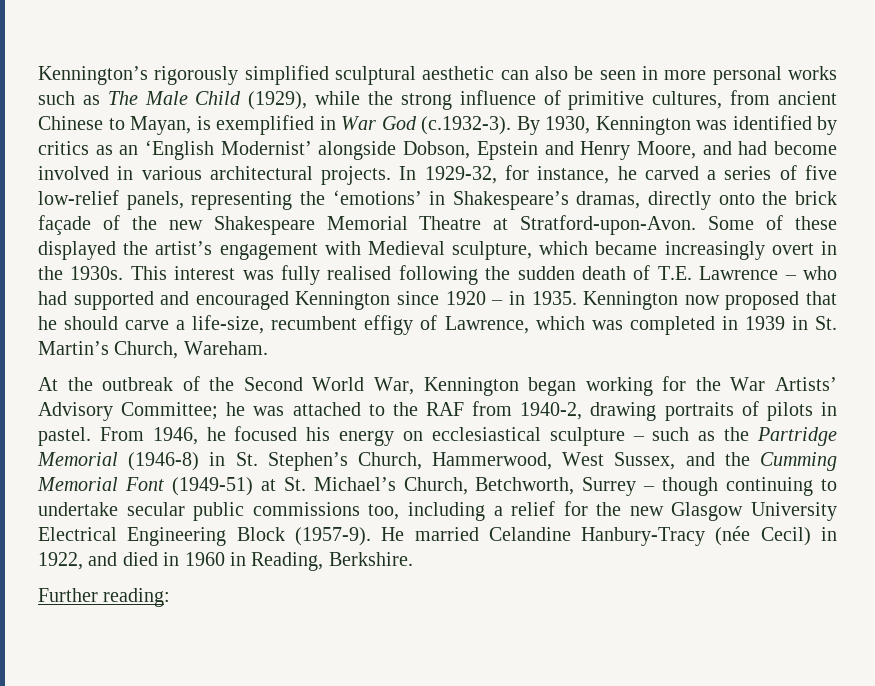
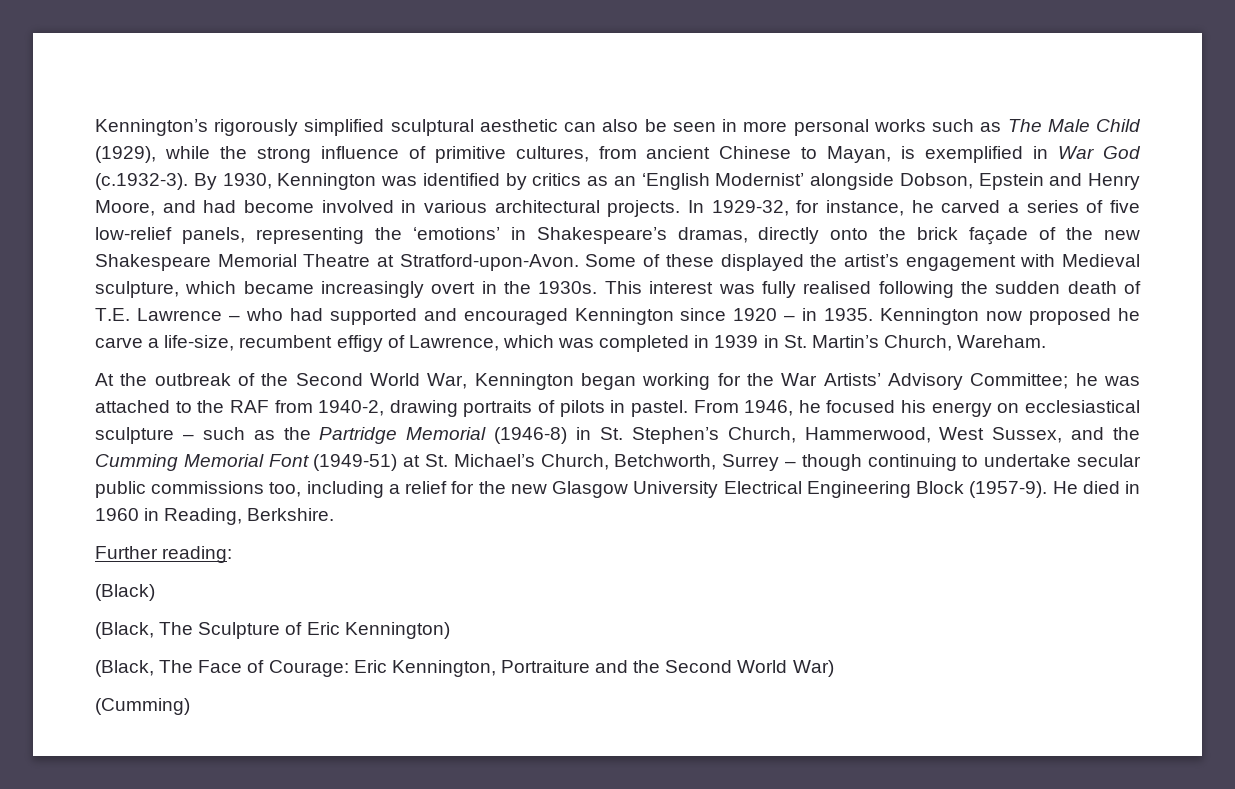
[806,291,837,305] [38,316,119,330] that he should -> [1118,308,1141,321] he
[414,526,837,546] [38,552,118,570] married Celandine Hanbury-Tracy (née Cecil) in 1922, and -> (1078, 487) none
(171, 597) none -> [95,584,155,601] [95,622,450,639] [95,660,834,677] [95,698,190,715] // (Black) // (Black, The Sculpture of Eric Kennington) // (Black, The Face of Courage: Eric Kennington, Portraiture and the Second World War) // (Cumming)

